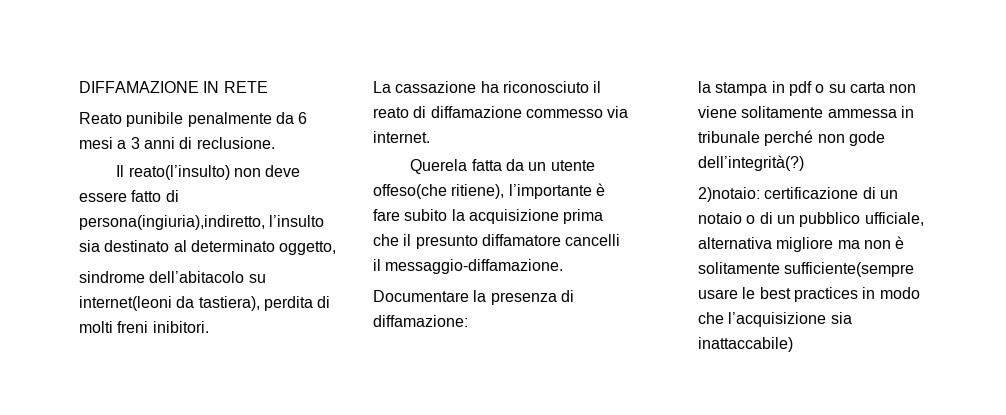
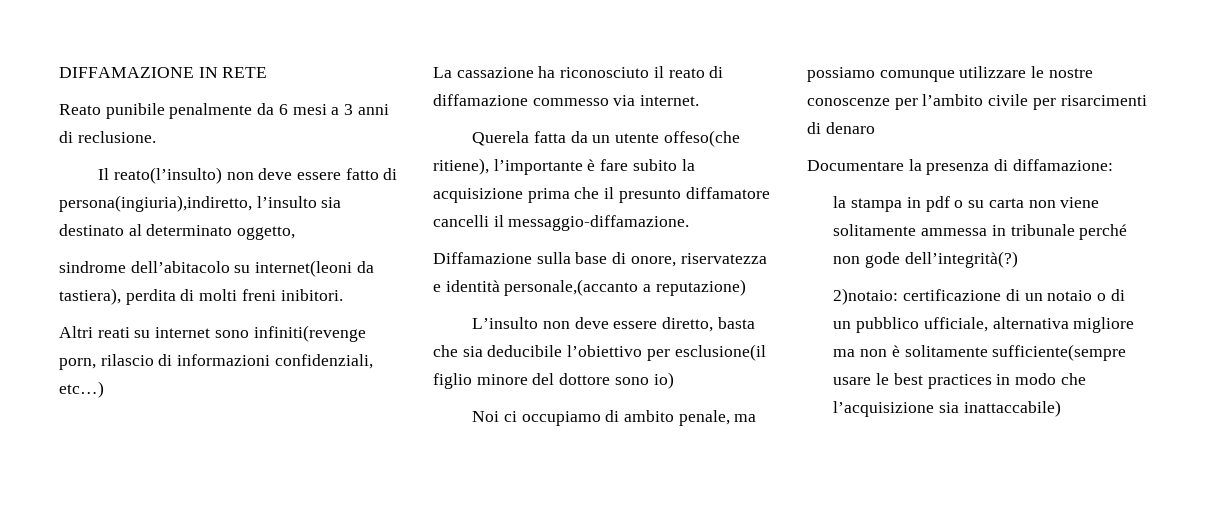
(209, 327) none -> [59,325,366,342] [59,354,373,370] [59,381,104,398] // Altri reati su internet sono infiniti(revenge porn, rilascio di informazioni confidenziali, etc…)
(564, 266) none -> [433,252,767,267] [433,279,746,296] [472,317,755,332] [433,344,766,361] [433,372,674,389] [472,410,757,426] [807,66,1093,82] [807,94,1147,110] [807,122,875,134] // Diffamazione sulla base di onore, riservatezza e identità personale,(accanto a reputazione) // L’insulto non deve essere diretto, basta che sia deducibile l’obiettivo per esclusione(il figlio minore del dottore sono io) // Noi ci occupiamo di ambito penale, ma possiamo comunque utilizzare le nostre conoscenze per l’ambito civile per risarcimenti di denaro

